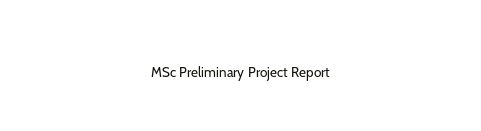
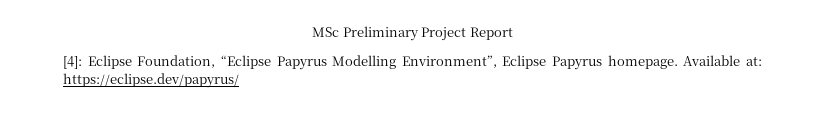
(331, 74) none -> [63,55,762,70] [63,73,239,88] // [4]: Eclipse Foundation, “Eclipse Papyrus Modelling Environment”, Eclipse Papyrus homepage. Available at: https://eclipse.dev/papyrus/

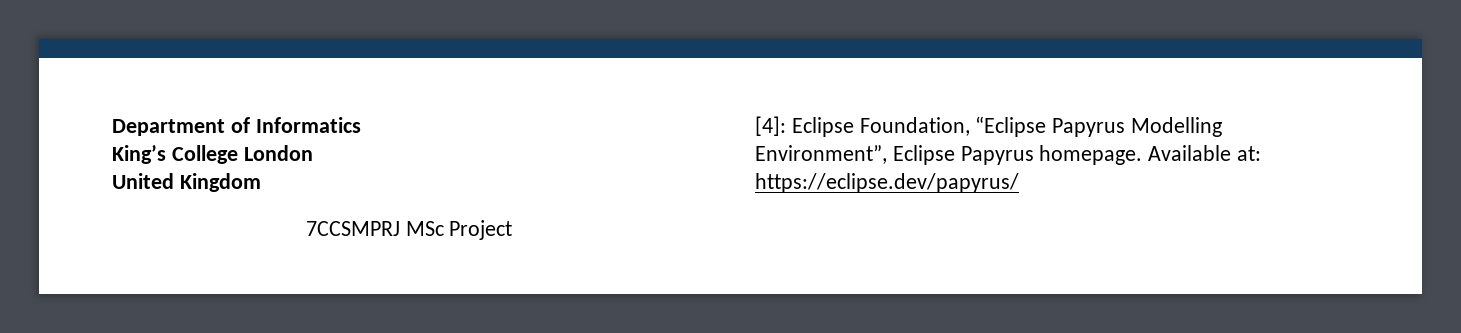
[312,26,419,41] MSc Preliminary -> [112,117,361,136] [112,145,313,164] [112,173,261,192] [305,221,444,236] Department of Informatics // King’s College London // United Kingdom // 7CCSMPRJ MSc
[469,27,513,40] Report -> (513, 230) none

